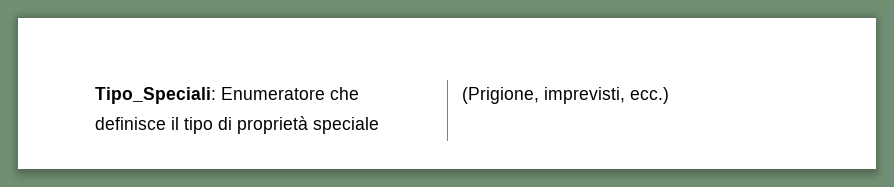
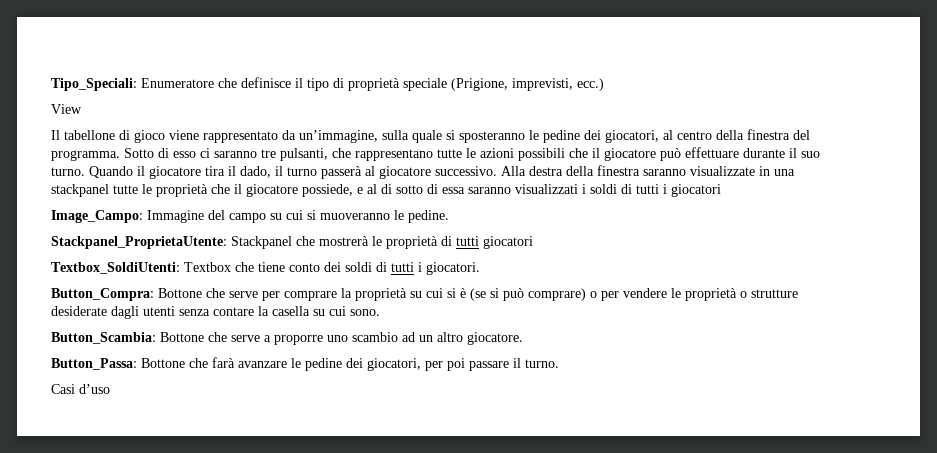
(669, 95) none -> [51,104,82,114] [51,129,810,143] [51,147,820,161] [51,165,795,179] [51,184,721,197] [51,210,449,223] [51,236,533,249] [51,262,480,275] [51,288,798,301] [51,306,380,319] [51,332,523,345] [51,357,559,371] [51,384,110,394] // View // Il tabellone di gioco viene rappresentato da un’immagine, sulla quale si sposteranno le pedine dei giocatori, al centro della finestra del programma. Sotto di esso ci saranno tre pulsanti, che rappresentano tutte le azioni possibili che il giocatore può effettuare durante il suo turno. Quando il giocatore tira il dado, il turno passerà al giocatore successivo. Alla destra della finestra saranno visualizzate in una stackpanel tutte le proprietà che il giocatore possiede, e al di sotto di essa saranno visualizzati i soldi di tutti i giocatori // Image_Campo: Immagine del campo su cui si muoveranno le pedine. // Stackpanel_ProprietaUtente: Stackpanel che mostrerà le proprietà di tutti giocatori // Textbox_SoldiUtenti: Textbox che tiene conto dei soldi di tutti i giocatori. // Button_Compra: Bottone che serve per comprare la proprietà su cui si è (se si può comprare) o per vendere le proprietà o strutture desiderate dagli utenti senza contare la casella su cui sono. // Button_Scambia: Bottone che serve a proporre uno scambio ad un altro giocatore. // Button_Passa: Bottone che farà avanzare le pedine dei giocatori, per poi passare il turno. // Casi d’uso

